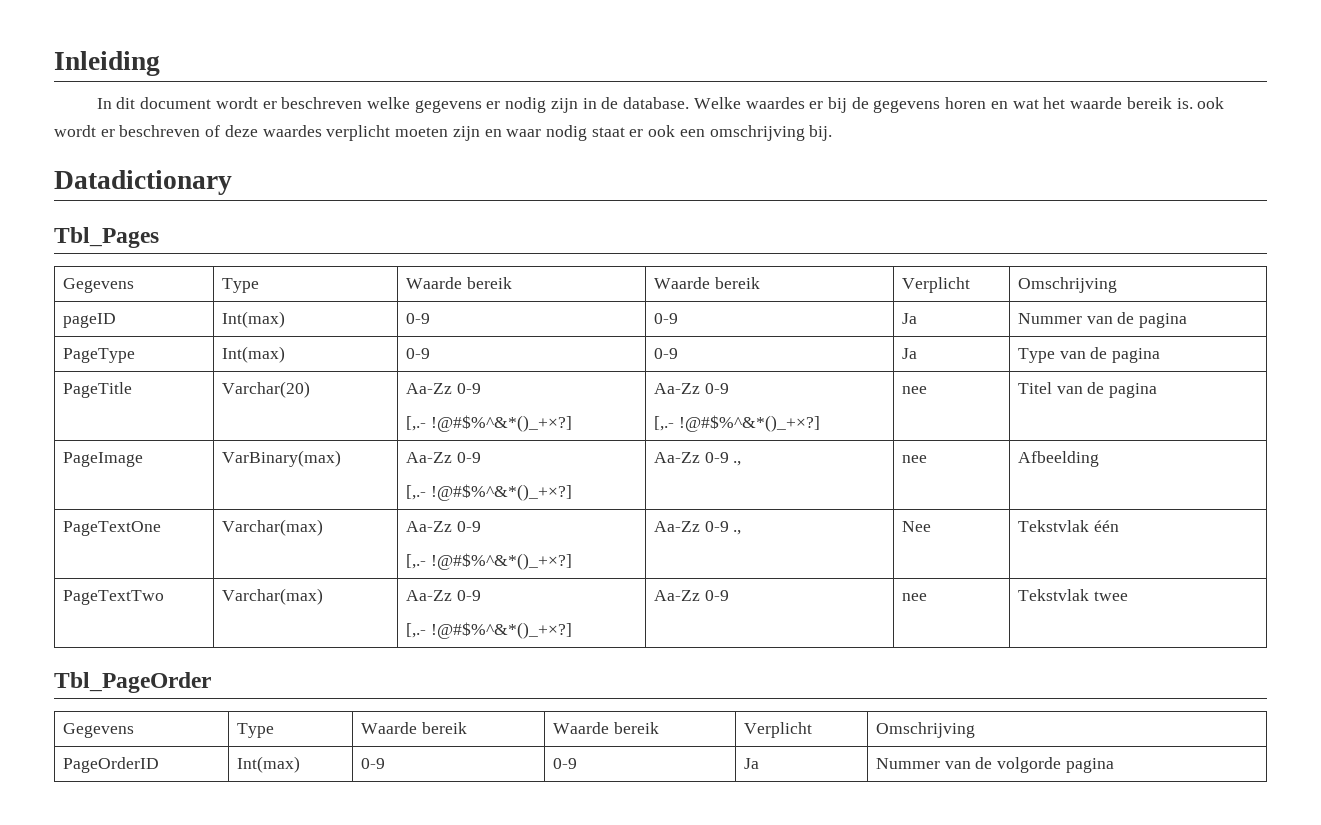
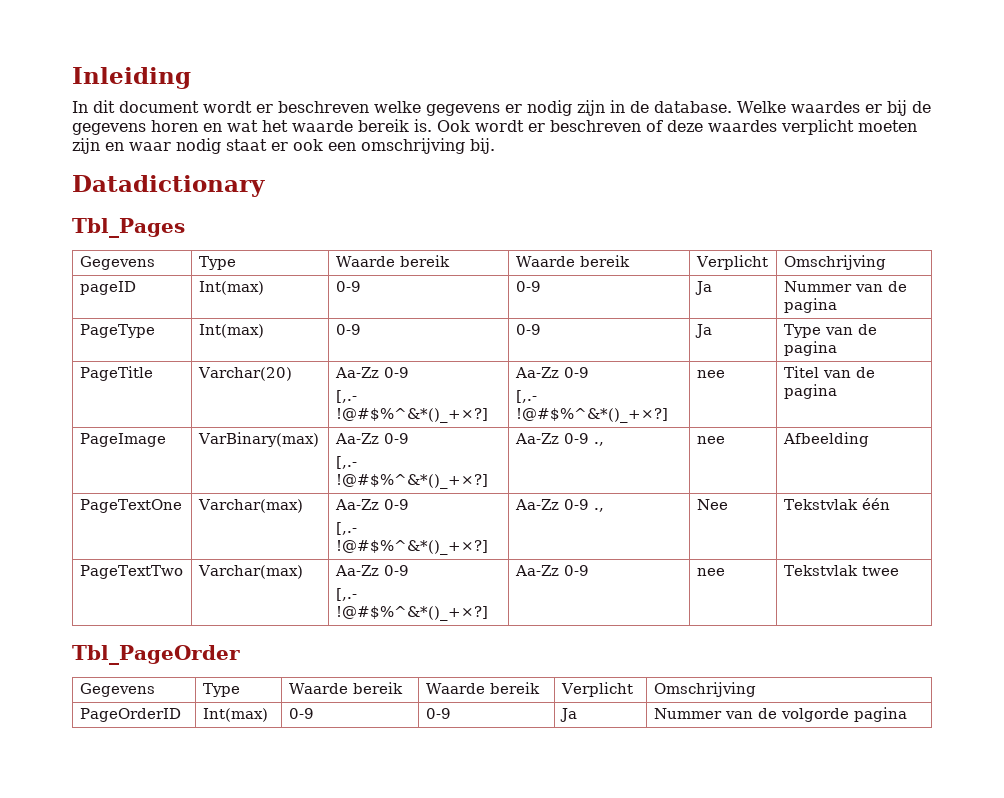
[1197,97,1225,109] ook -> [437,120,470,132] Ook

